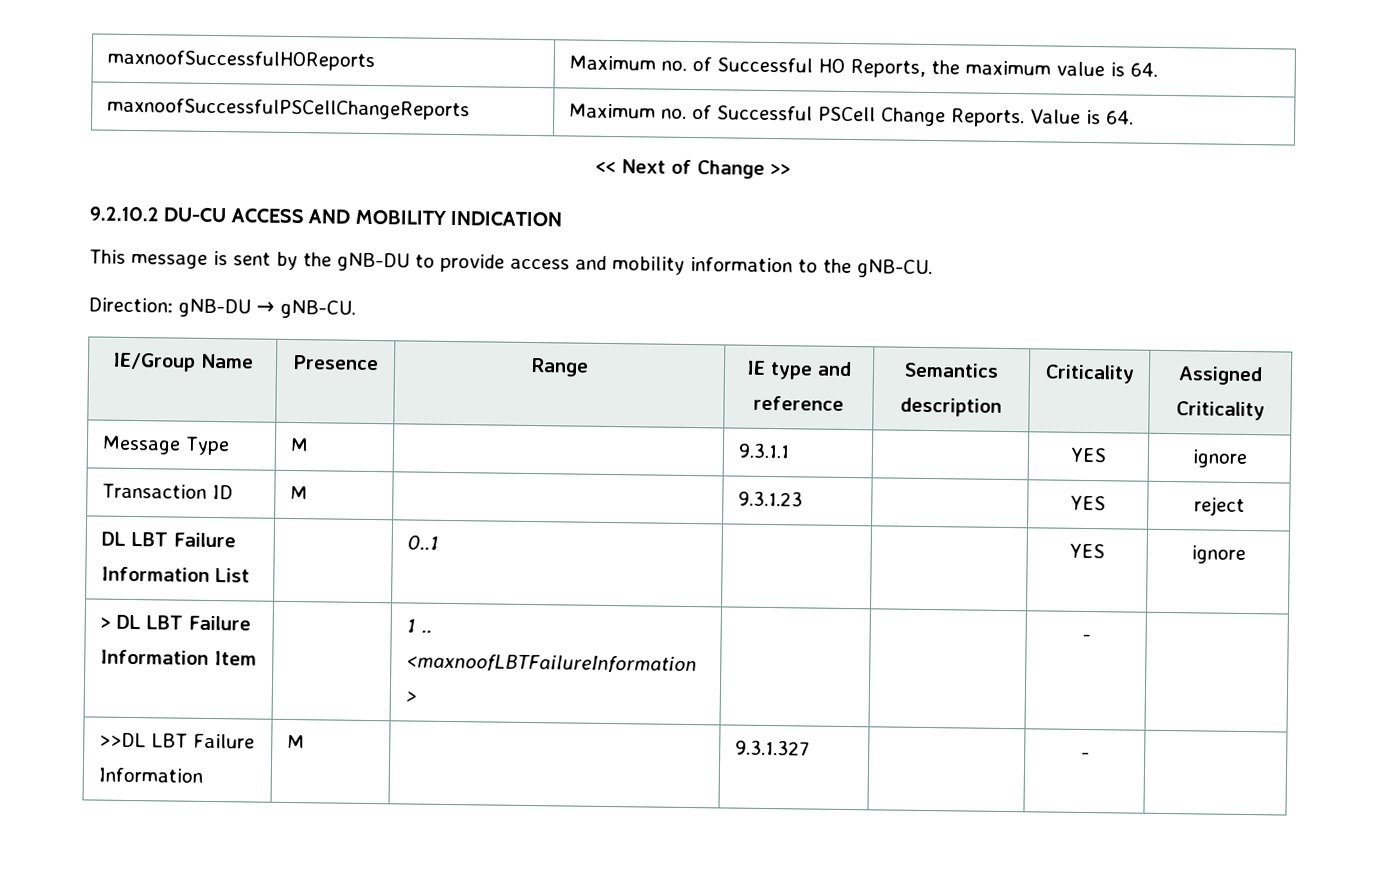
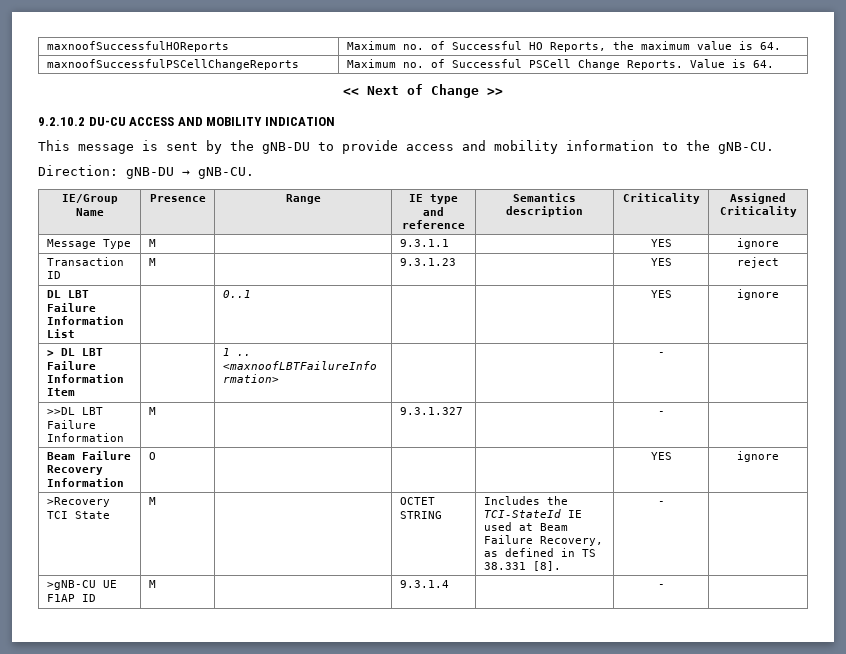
(1090, 755) none -> [46,451,131,460] [46,465,103,475] [46,478,124,487] [148,452,156,460] [650,452,672,460] [737,451,779,462] [46,497,110,507] [46,511,110,519] [148,497,156,505] [399,497,435,505] [399,511,442,519] [483,496,568,505] [483,509,582,518] [483,522,568,531] [483,535,603,546] [483,548,596,557] [483,561,561,571] [657,501,665,505] [46,580,117,590] [46,594,96,602] [148,580,156,588] [399,580,449,588] [657,584,665,588] // Beam Failure Recovery Information | O | | | | YES | ignore // >Recovery TCI State | M | | OCTET STRING | Includes the TCI-StateId IE used at Beam Failure Recovery, as defined in TS 38.331 [8]. | - | // >gNB-CU UE F1AP ID | M | | 9.3.1.4 | | - |

